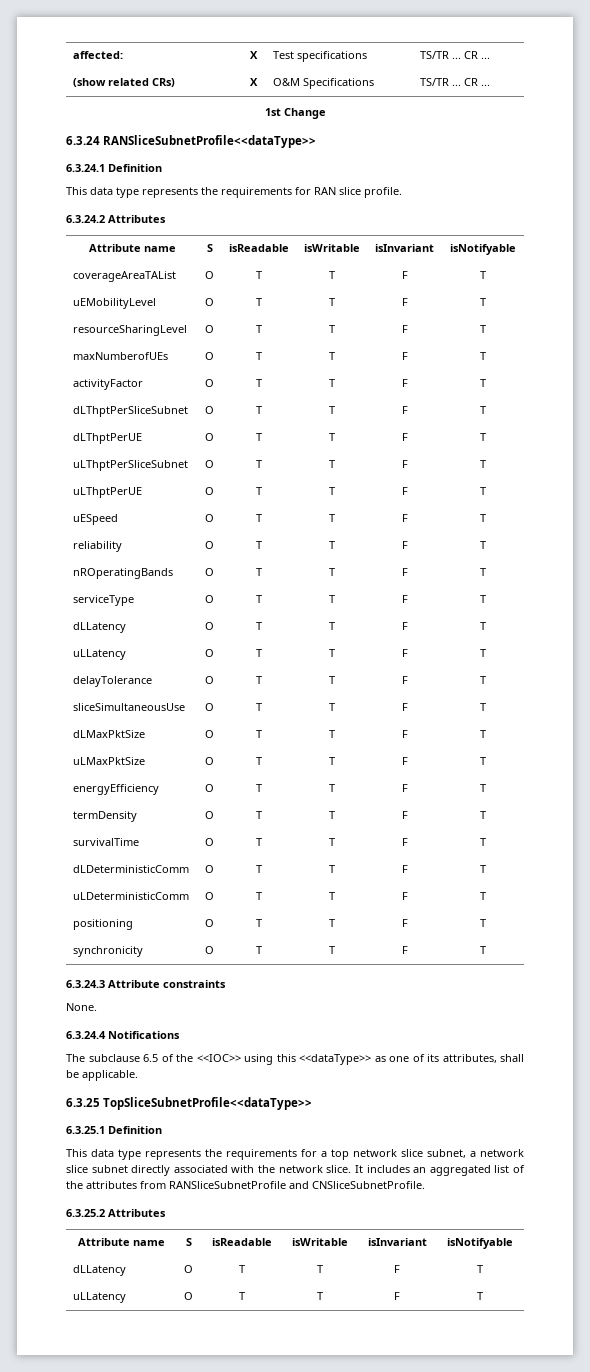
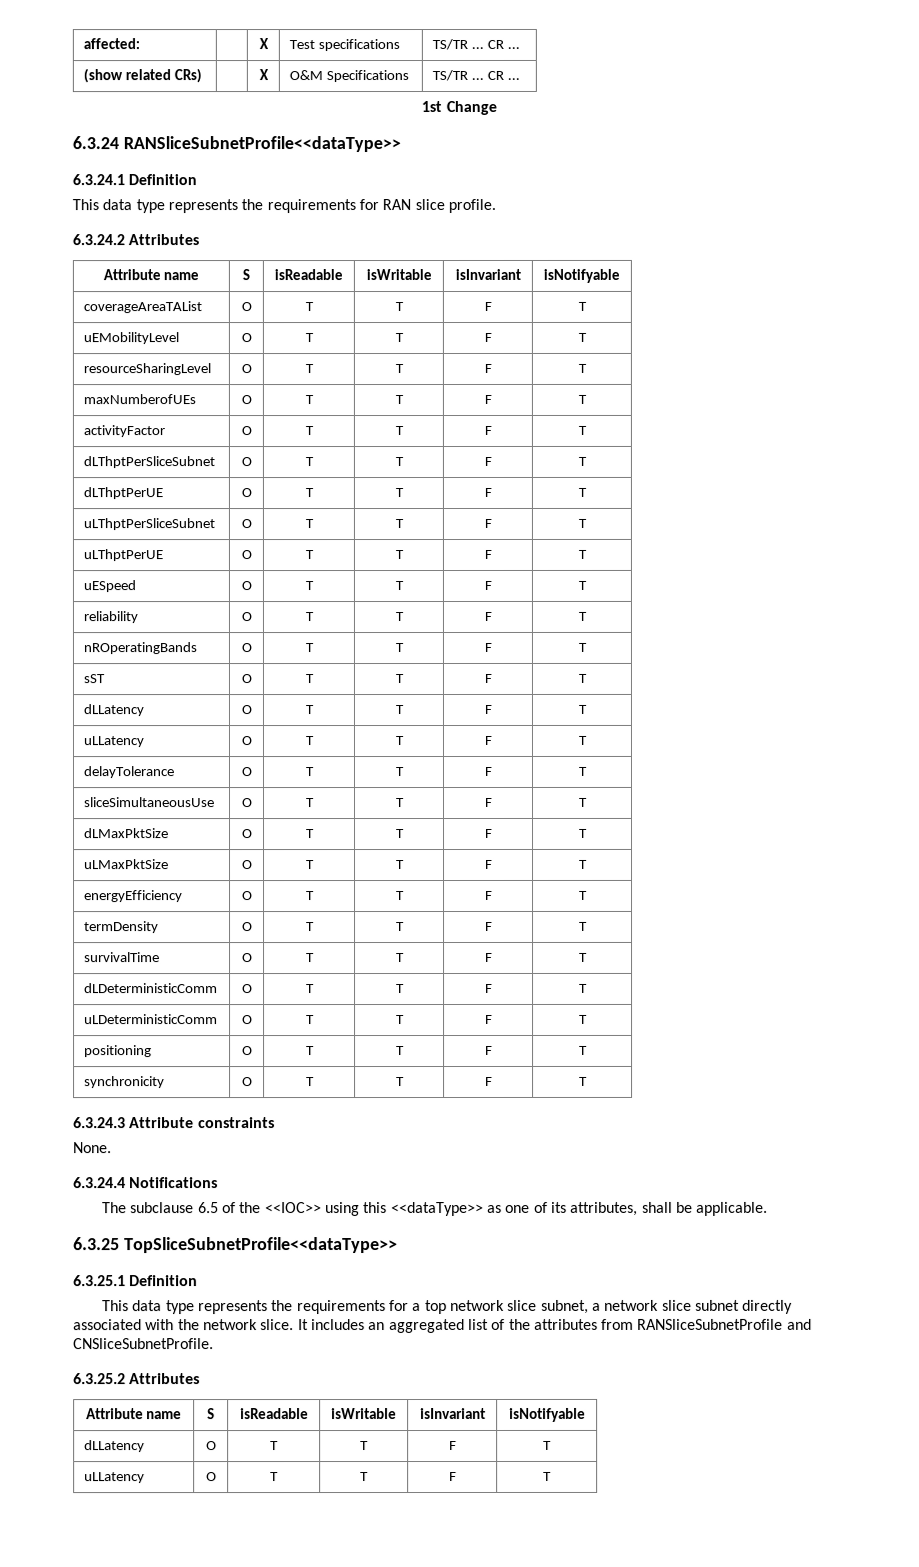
[72,595,134,606] serviceType -> [83,674,106,684] sST

